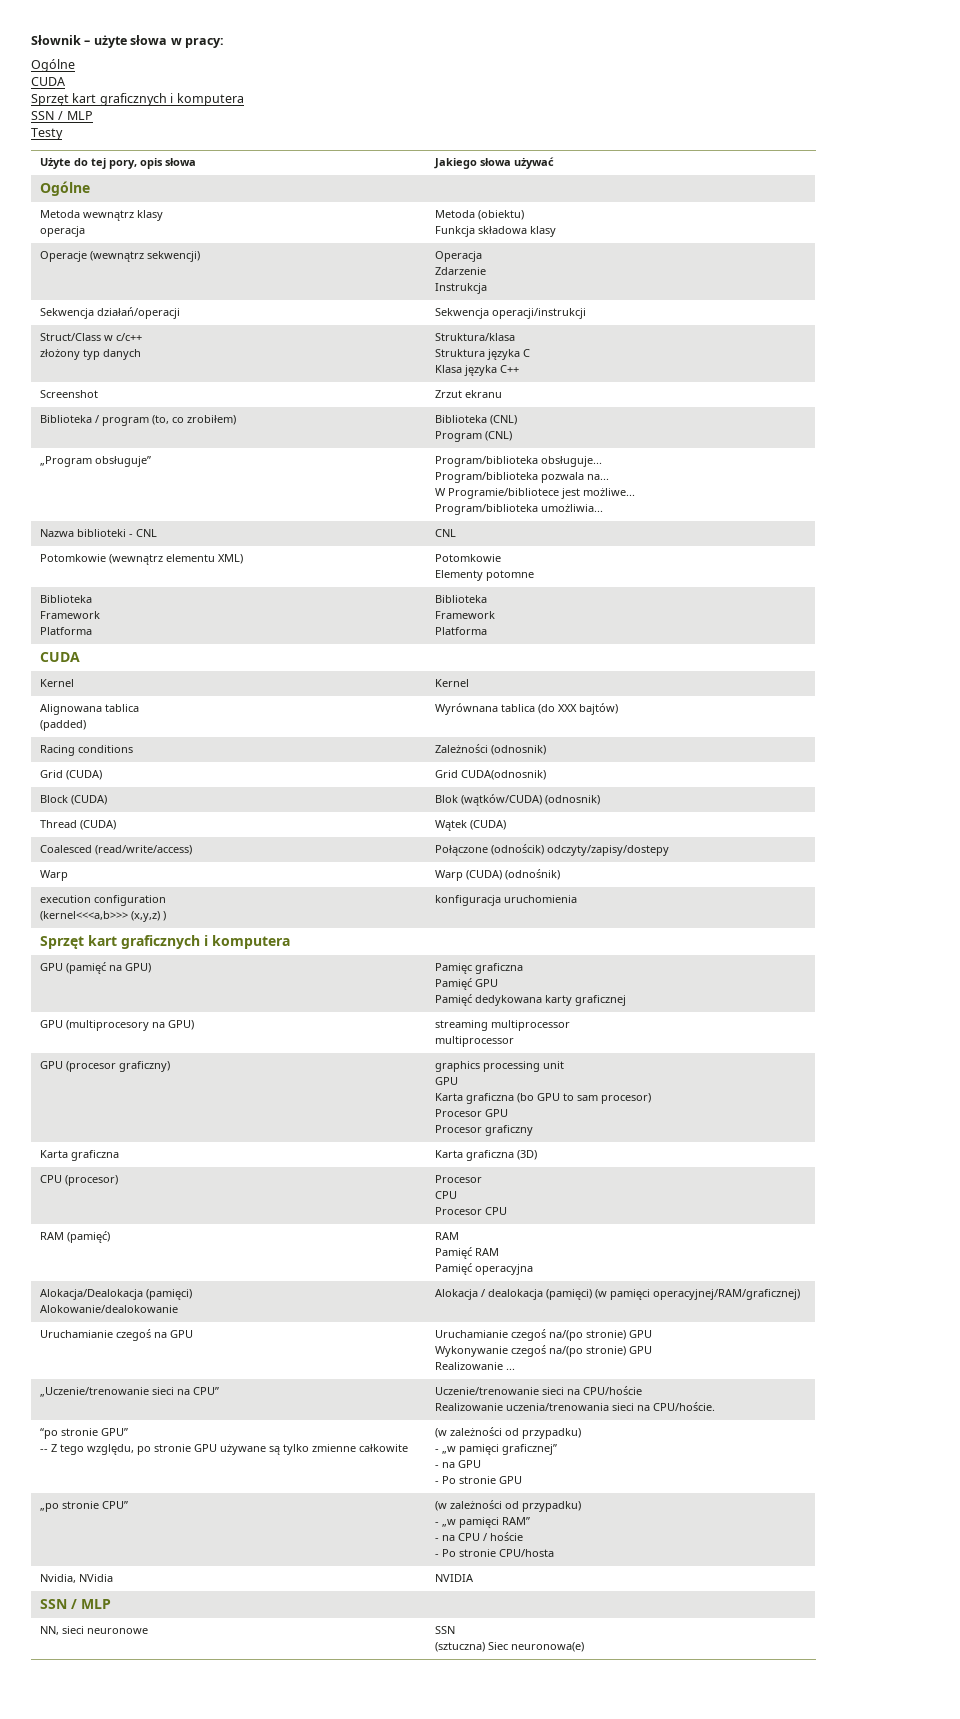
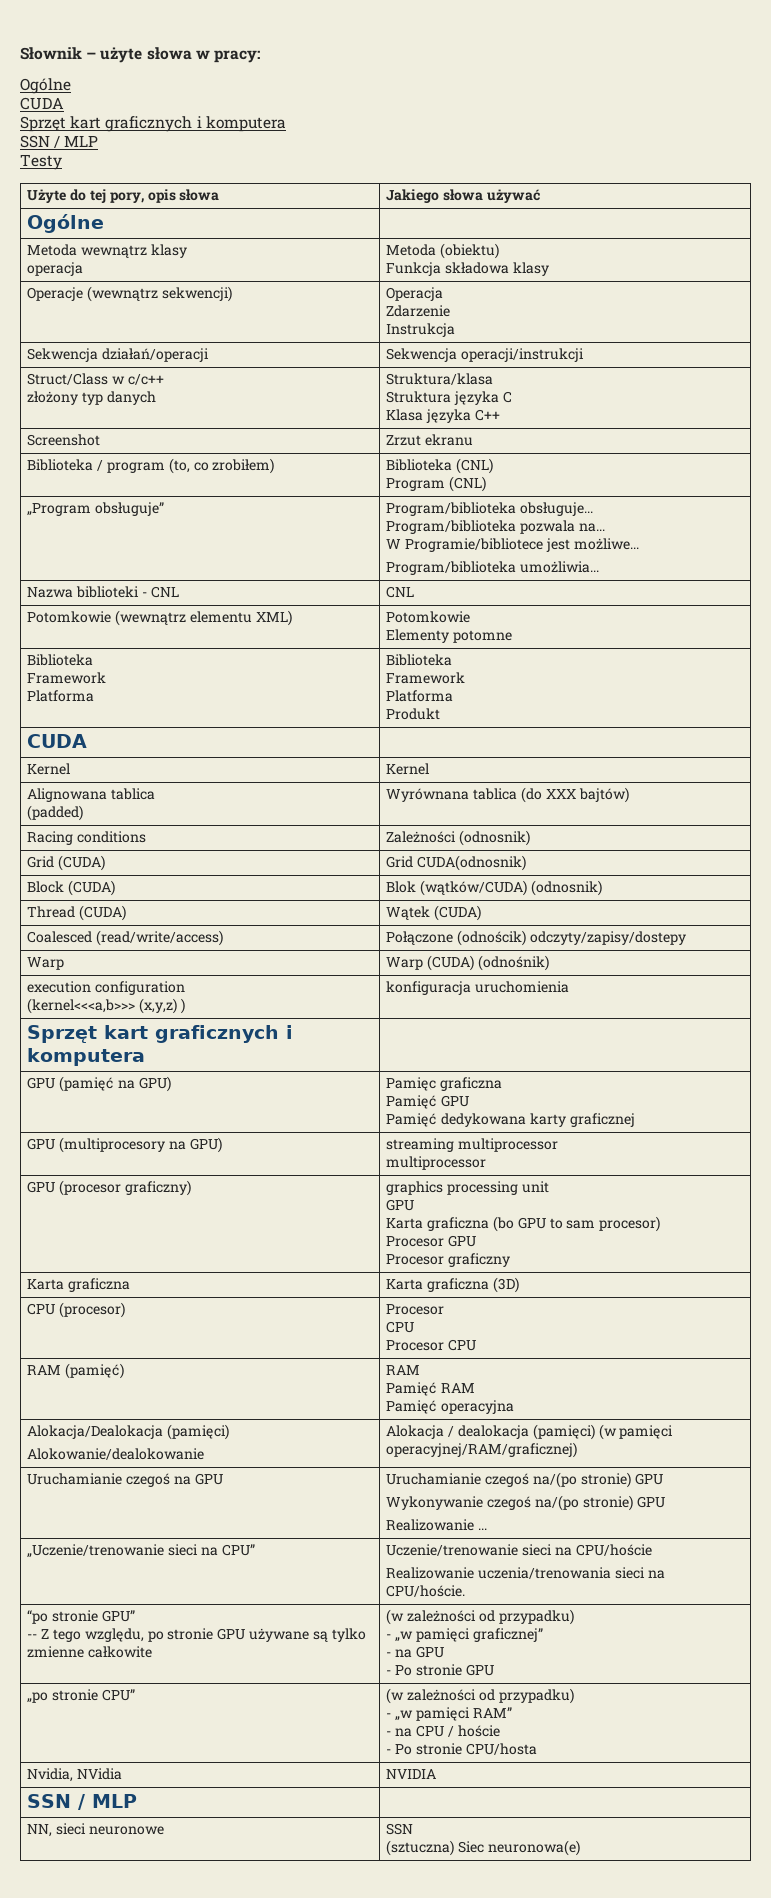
(487, 631) none -> [386,708,441,720] // Produkt

